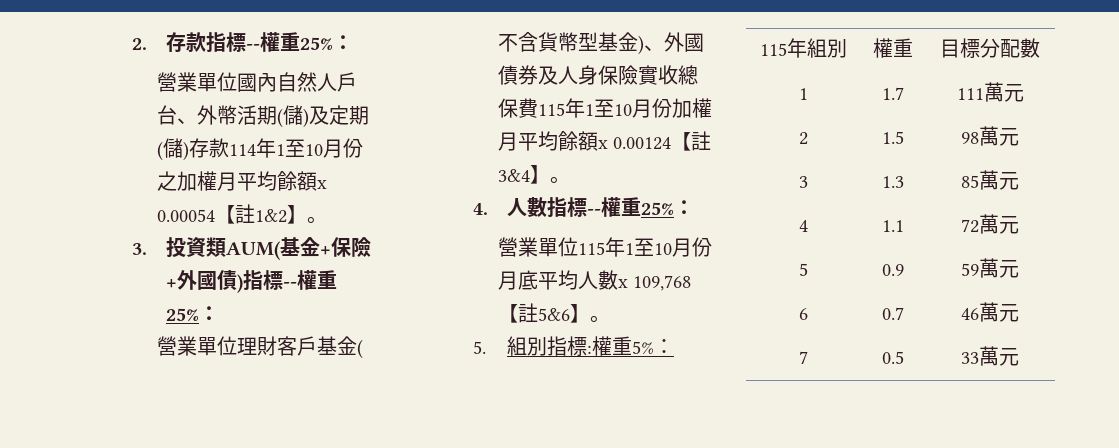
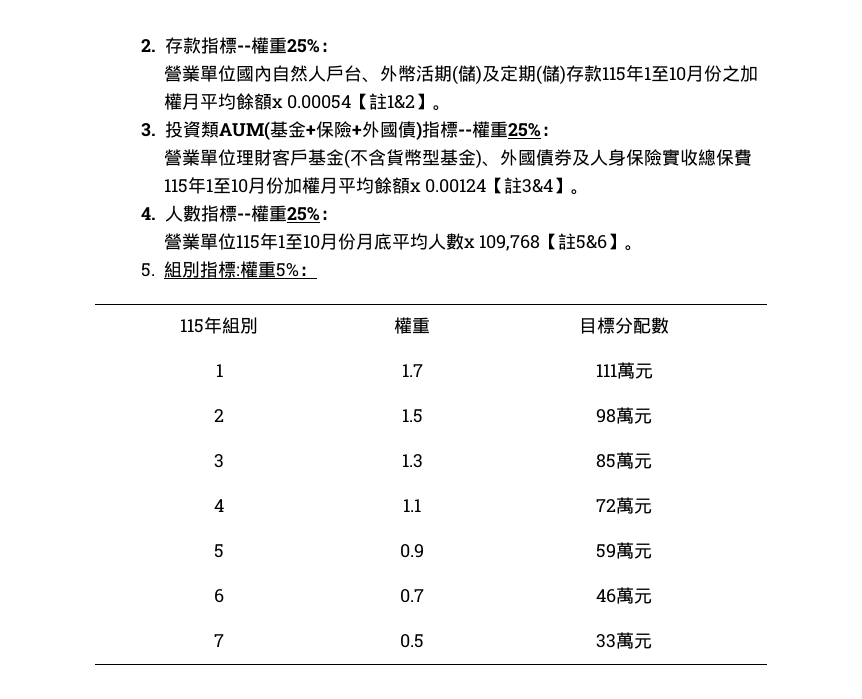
[228,144,256,156] 114 -> [601,67,626,81] 115

